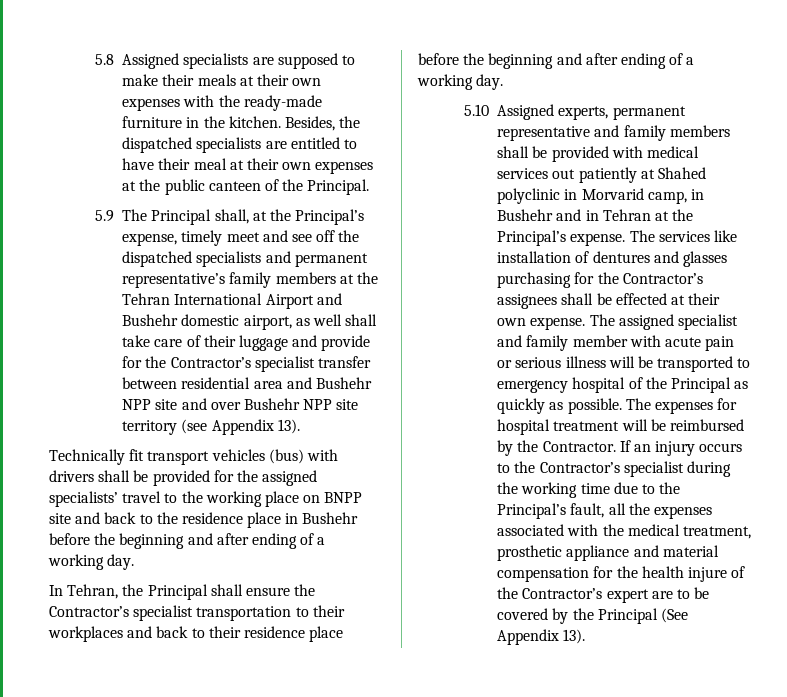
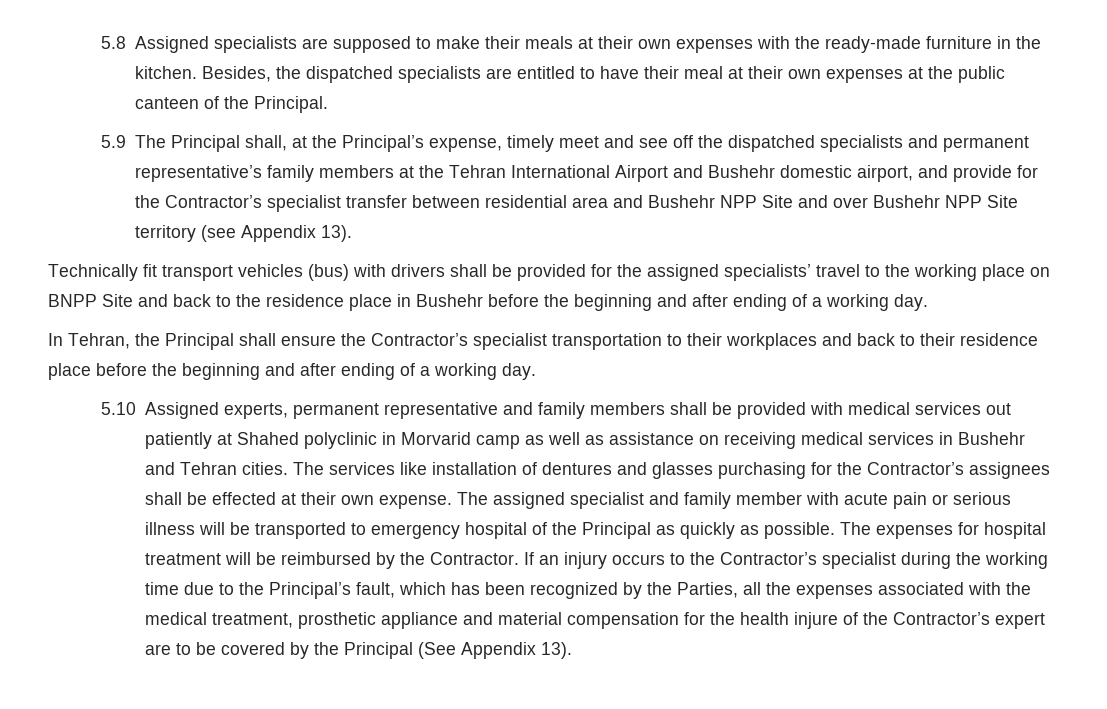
[295,314,378,326] [122,335,288,351] as well shall take care of their luggage -> (914, 173) none
[155,399,178,410] site -> [762,195,794,208] Site
[336,399,359,410] site -> [987,195,1019,208] Site
[49,513,71,524] site -> [102,294,133,307] Site
[647,189,704,204] [497,209,694,221] [497,230,626,246] camp, in Bushehr and in Tehran at the Principal’s expense. -> [476,432,1026,449] [145,462,289,475] camp as well as assistance on receiving medical services in Bushehr and Tehran cities.
(605, 510) none -> [399,582,739,599] which has been recognized by the Parties,

